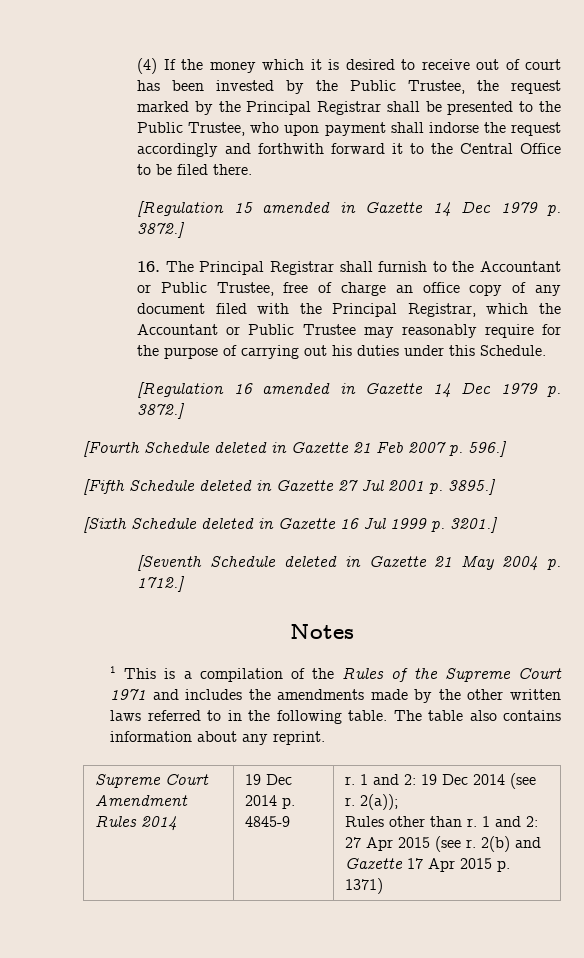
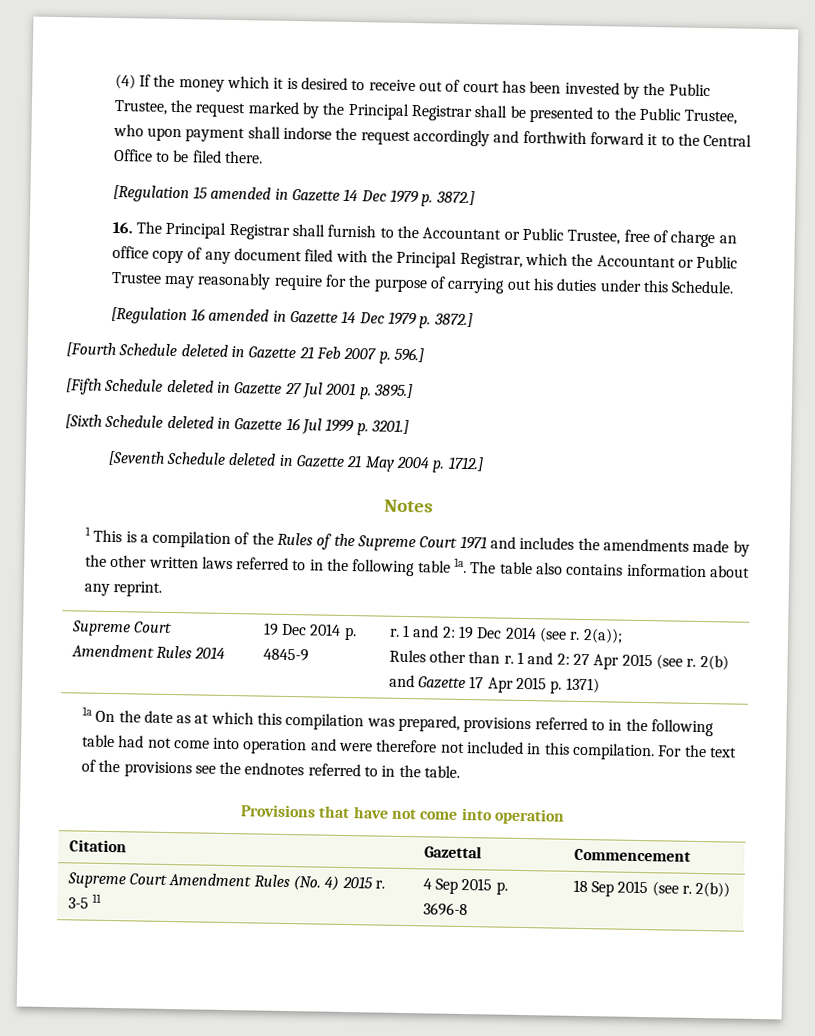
[348,710,388,721] table. -> [417,557,468,574] table 1a.
(383, 886) none -> [81,706,715,737] [81,734,738,761] [80,759,461,778] [240,804,565,825] [68,839,127,853] [423,845,482,859] [573,848,691,862] [66,872,386,891] [67,893,103,909] [422,877,508,895] [422,902,468,917] [572,879,731,898] // 1a On the date as at which this compilation was prepared, provisions referred to in the following table had not come into operation and were therefore not included in this compilation. For the text of the provisions see the endnotes referred to in the table. // Provisions that have not come into operation // Citation | Gazettal | Commencement // Supreme Court Amendment Rules (No. 4) 2015 r. 3-5 11 | 4 Sep 2015 p. 3696-8 | 18 Sep 2015 (see r. 2(b))

